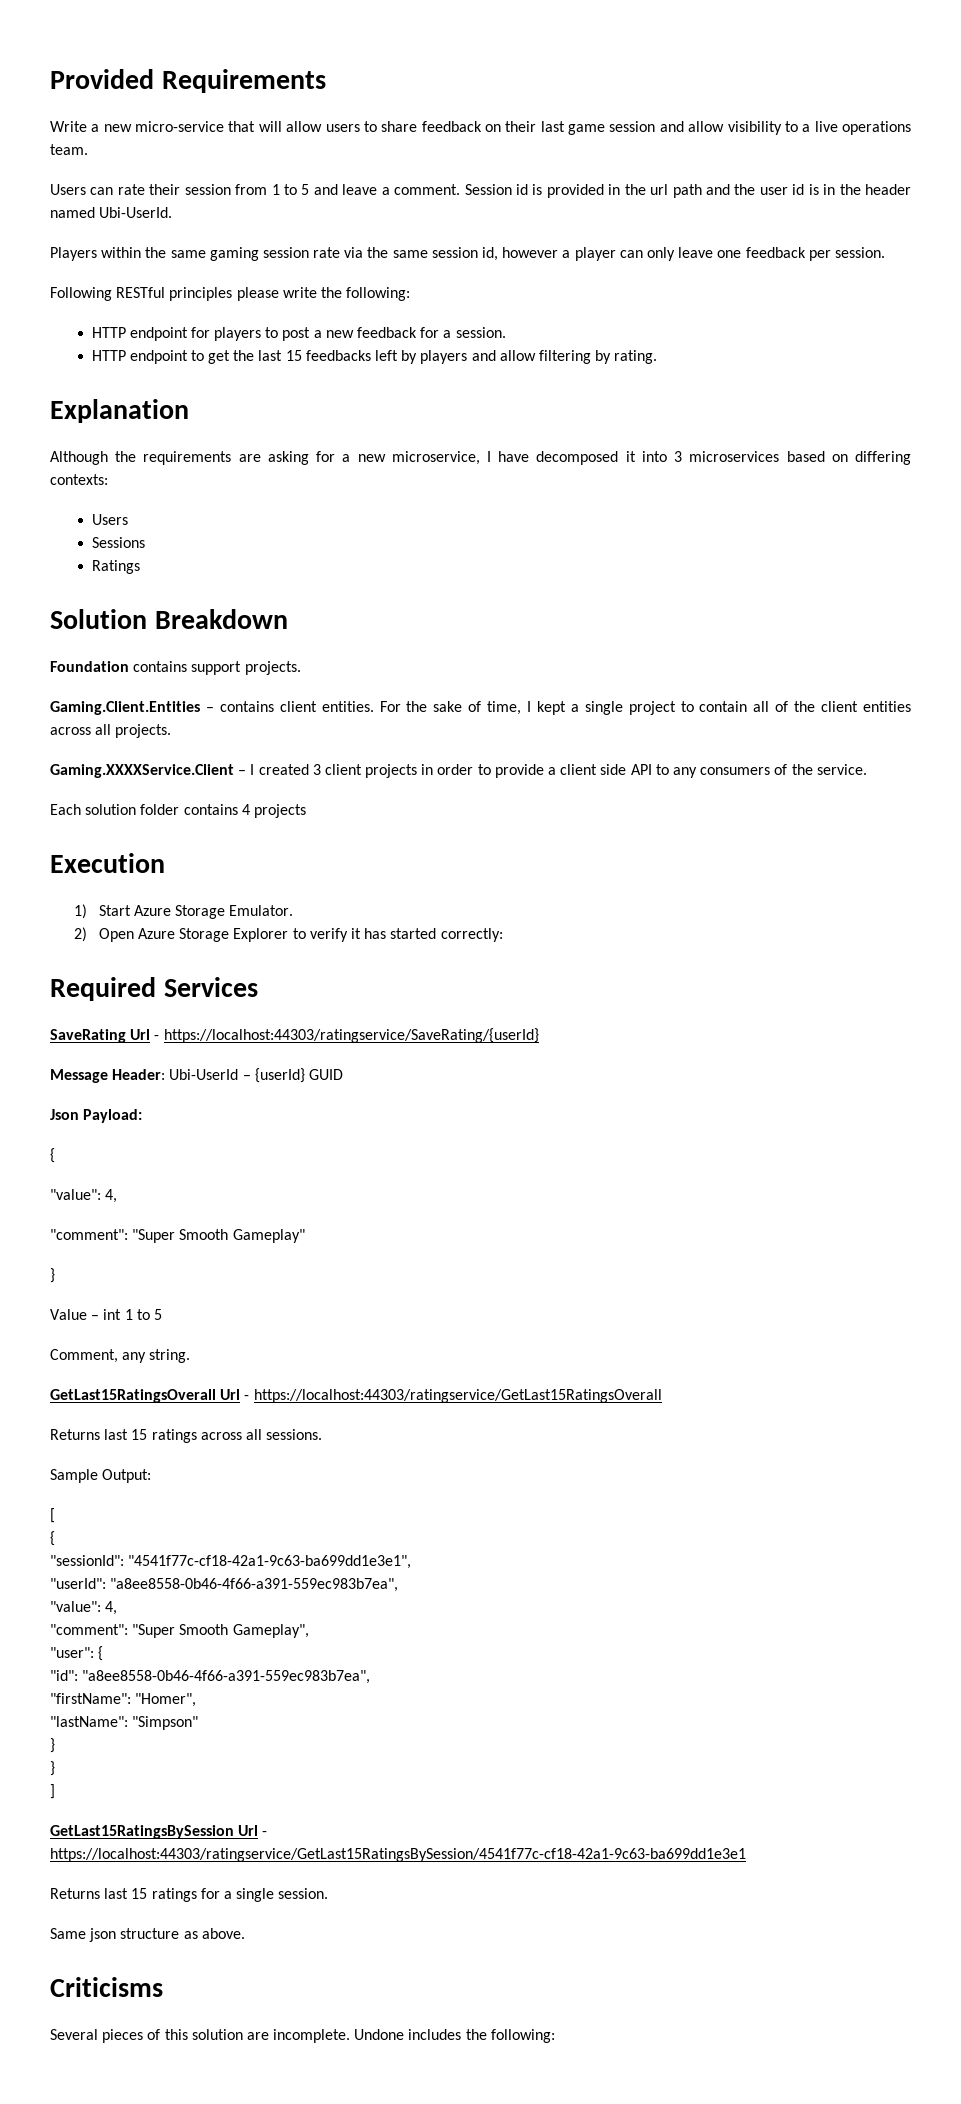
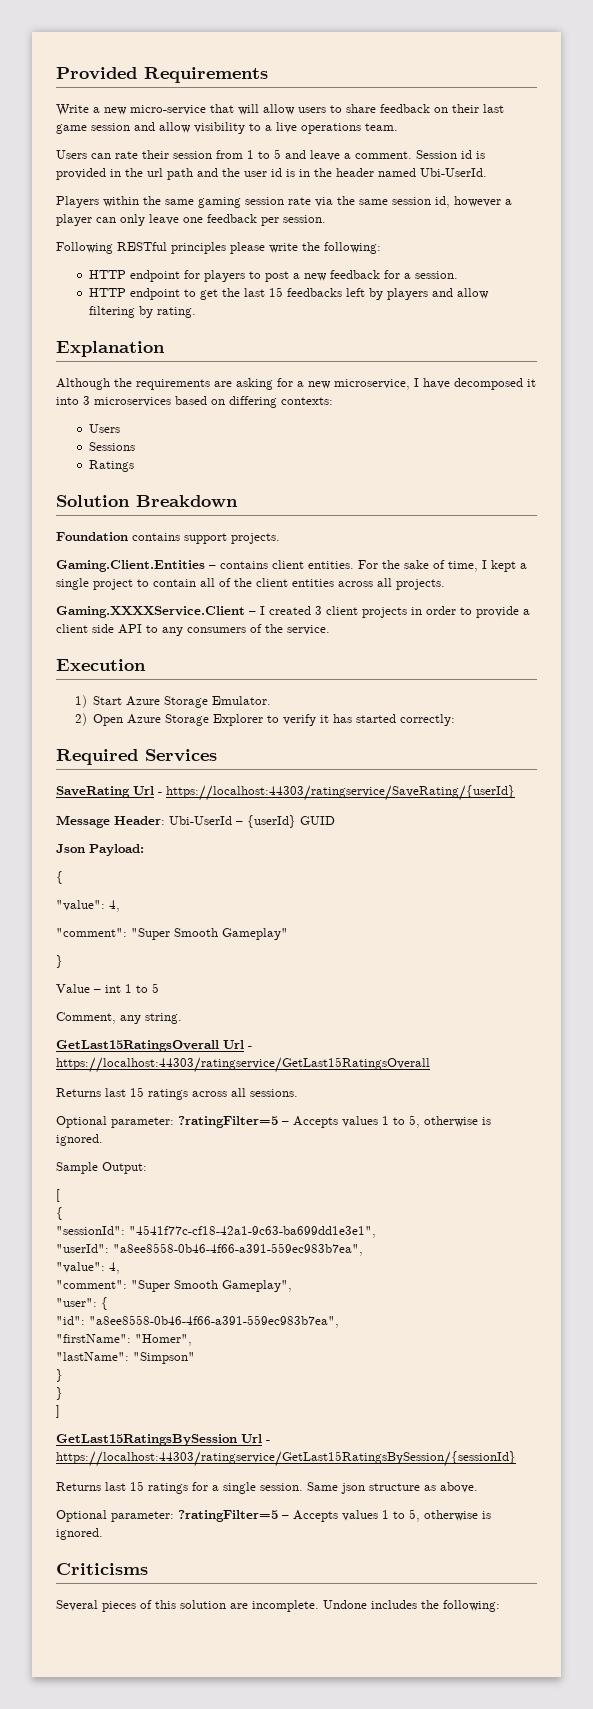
[50,804,306,818] // Each solution folder contains 4 projects -> (330, 630) none
(323, 1434) none -> [56,1115,491,1128] [56,1134,103,1146] // Optional parameter: ?ratingFilter=5 – Accepts values 1 to 5, otherwise is ignored.
[50,1848,746,1862] https://localhost:44303/ratingservice/GetLast15RatingsBySession/4541f77c-cf18-42a1-9c63-ba699dd1e3e1 -> [56,1451,516,1467] https://localhost:44303/ratingservice/GetLast15RatingsBySession/{sessionId}
(329, 1893) // -> (303, 1487) none
(245, 1933) none -> [56,1509,491,1522] [56,1528,103,1540] // Optional parameter: ?ratingFilter=5 – Accepts values 1 to 5, otherwise is ignored.

